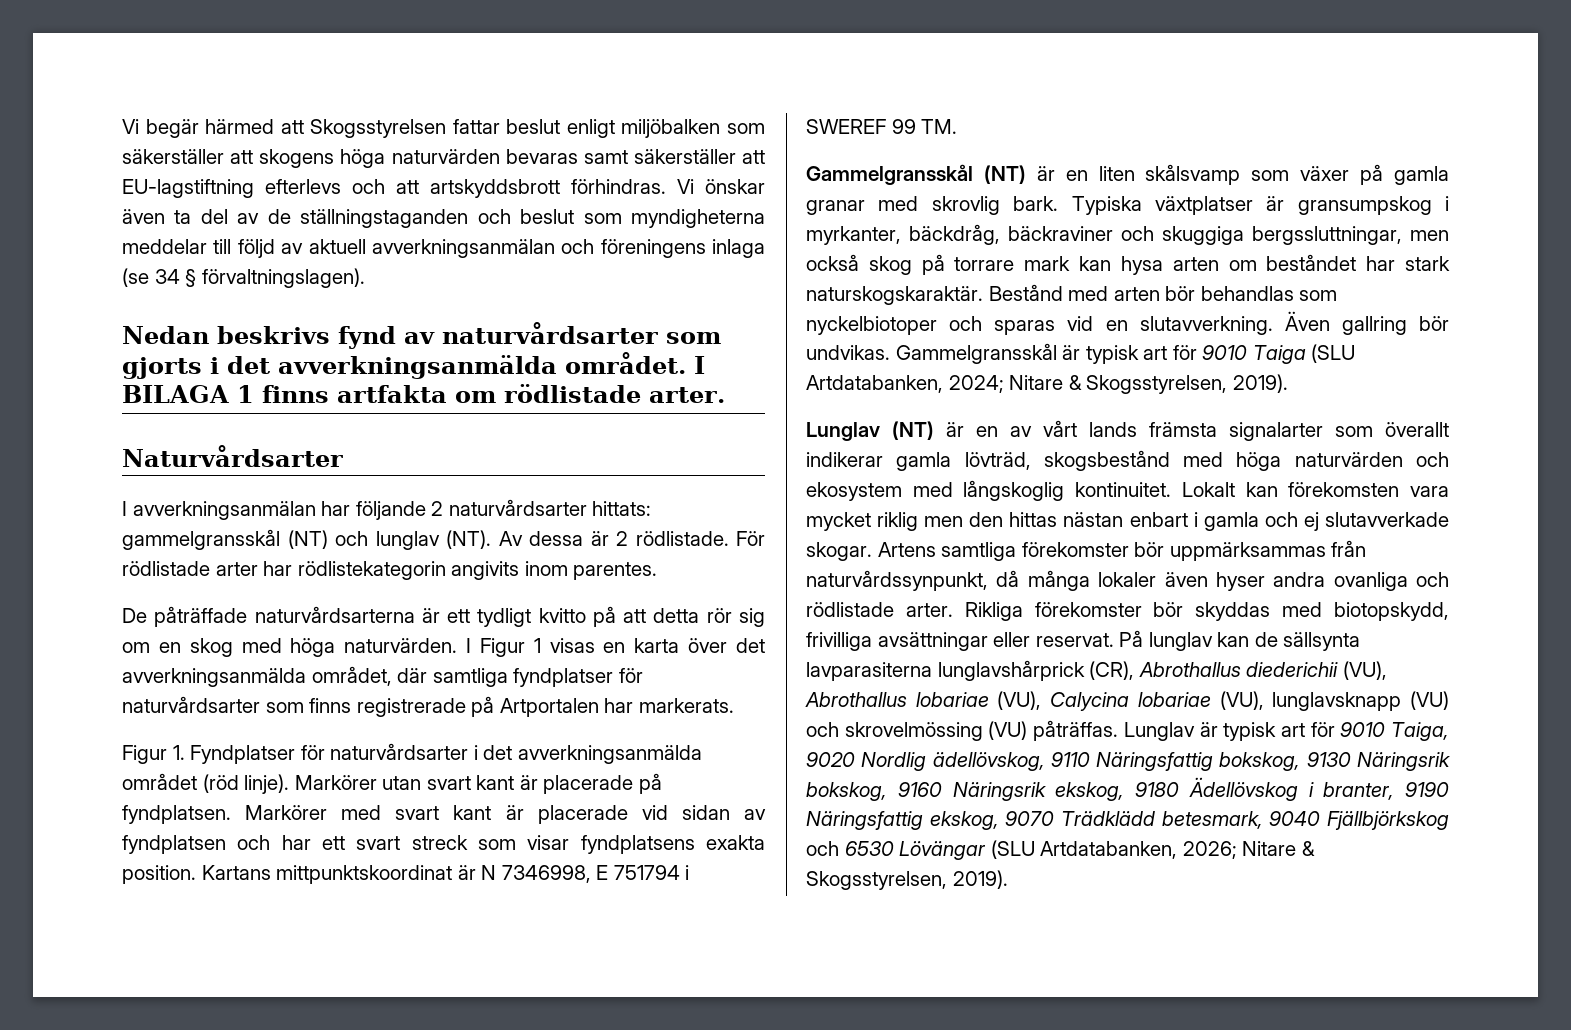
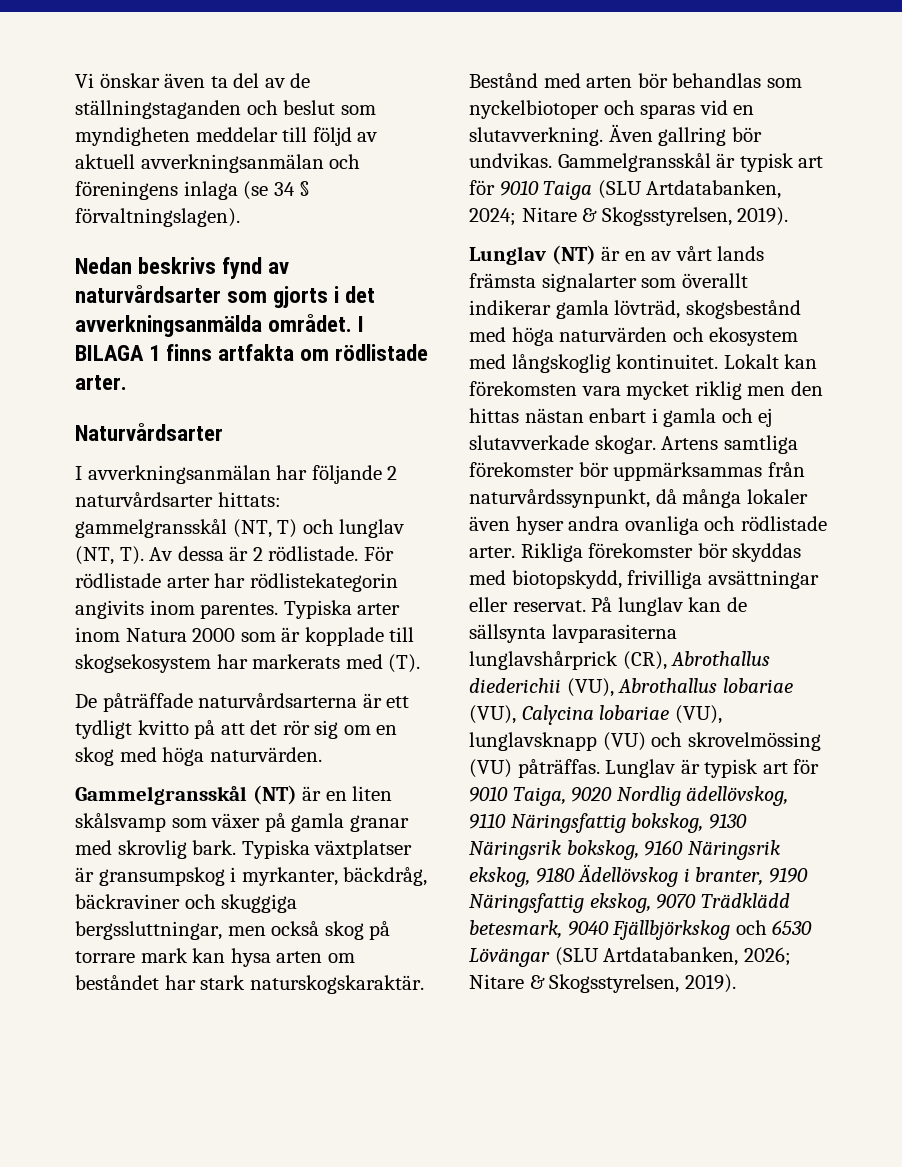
[122,119,765,138] [122,149,765,168] [122,179,694,198] Vi begär härmed att Skogsstyrelsen fattar beslut enligt miljöbalken som säkerställer att skogens höga naturvärden bevaras samt säkerställer att EU-lagstiftning efterlevs och att artskyddsbrott förhindras. Vi -> [75,73,94,88] Vi
[631,209,766,228] myndigheterna -> [75,127,190,146] myndigheten
[287,530,491,550] (NT) och lunglav (NT). -> [232,519,405,538] [75,546,144,565] (NT, T) och lunglav (NT, T).
(658, 571) none -> [283,600,401,619] [75,627,415,646] [75,654,421,673] Typiska arter inom Natura 2000 som är kopplade till skogsekosystem har markerats med (T).
[653,608,700,623] detta -> [250,720,278,735] det
[466,638,765,657] [122,666,643,687] [122,696,734,717] [122,743,702,764] [122,773,662,794] [122,805,767,824] [122,835,765,854] [122,865,690,884] [806,119,958,134] I Figur 1 visas en karta över det avverkningsanmälda området, där samtliga fyndplatser för naturvårdsarter som finns registrerade på Artportalen har markerats. // Figur 1. Fyndplatser för naturvårdsarter i det avverkningsanmälda området (röd linje). Markörer utan svart kant är placerade på fyndplatsen. Markörer med svart kant är placerade vid sidan av fyndplatsen och har ett svart streck som visar fyndplatsens exakta position. Kartans mittpunktskoordinat är N 7346998, E 751794 i SWEREF 99 TM. -> (322, 754) none

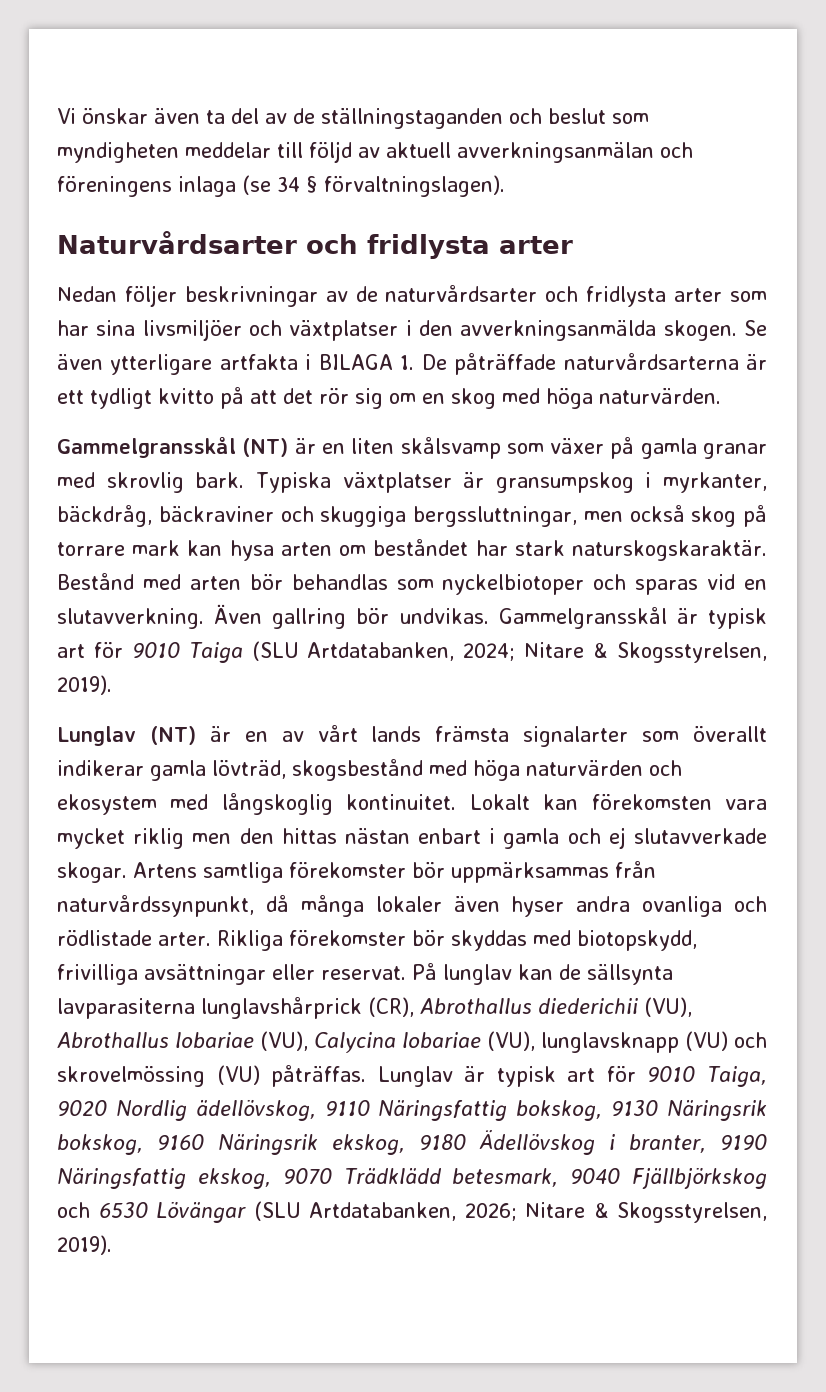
[75,257,290,279] [75,285,376,308] [75,314,365,337] [75,344,429,361] [75,375,127,390] [75,423,223,441] [75,465,398,484] [75,492,281,507] [75,519,405,538] [75,546,394,565] [75,573,398,592] [75,600,401,619] [75,627,415,646] [75,654,421,673] Nedan beskrivs fynd av naturvårdsarter som gjorts i det avverkningsanmälda området. I BILAGA 1 finns artfakta om rödlistade arter. // Naturvårdsarter // I avverkningsanmälan har följande 2 naturvårdsarter hittats: gammelgransskål (NT, T) och lunglav (NT, T). Av dessa är 2 rödlistade. För rödlistade arter har rödlistekategorin angivits inom parentes. Typiska arter inom Natura 2000 som är kopplade till skogsekosystem har markerats med (T). // -> [57,231,573,259] [57,285,768,307] [57,319,767,341] [57,354,415,375] Naturvårdsarter och fridlysta arter // Nedan följer beskrivningar av de naturvårdsarter och fridlysta arter som har sina livsmiljöer och växtplatser i den avverkningsanmälda skogen. Se även ytterligare artfakta i BILAGA 1.

